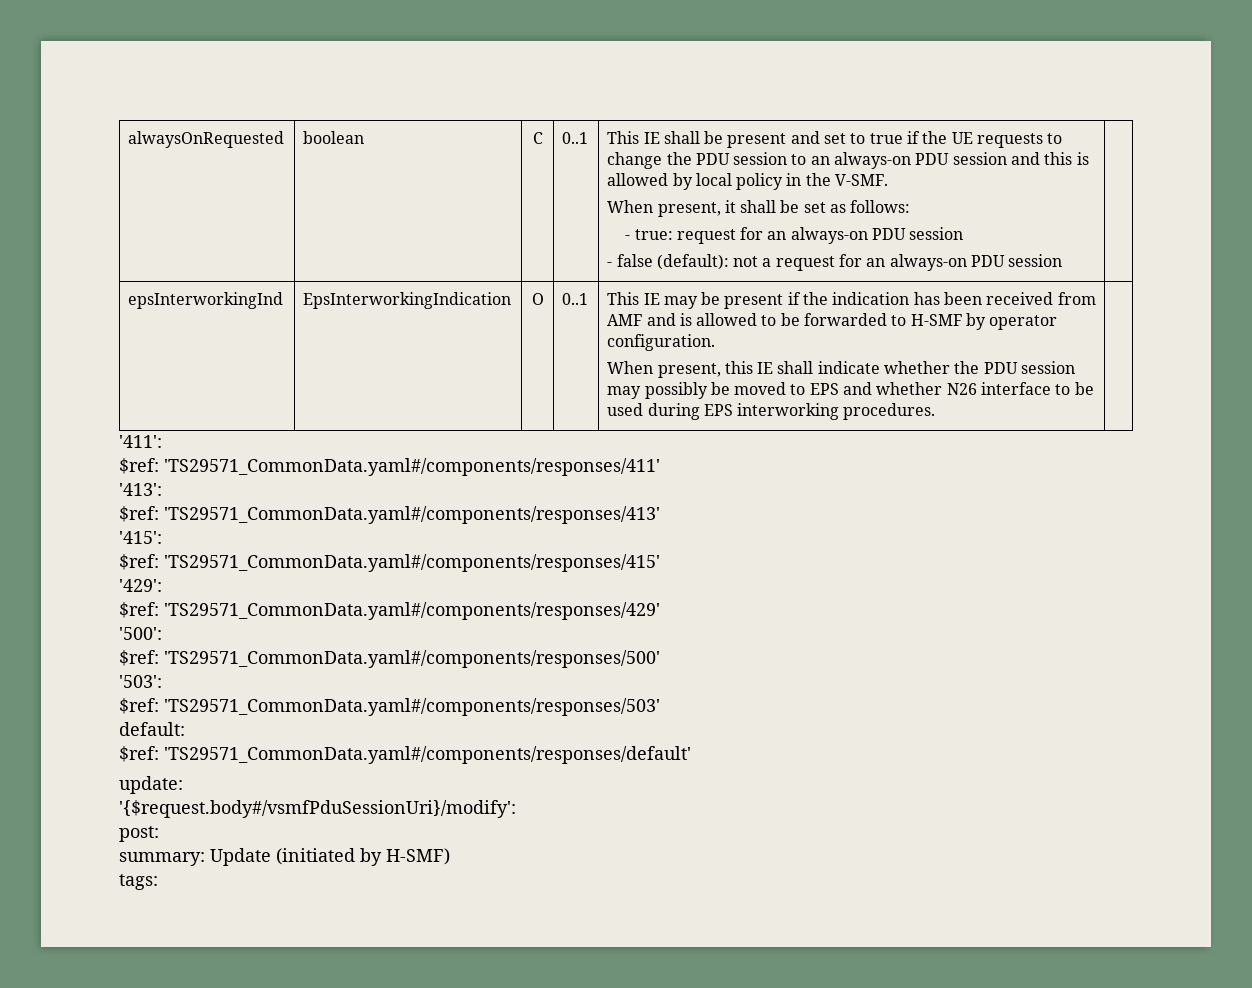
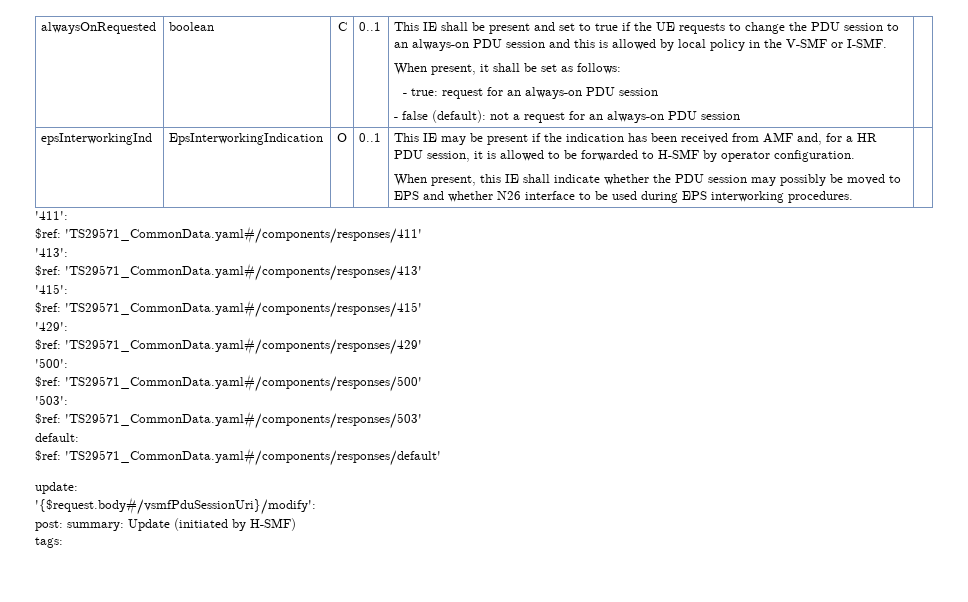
[835,174,889,186] V-SMF. -> [786,38,888,48] V-SMF or I-SMF.
[646,313,676,326] and -> [797,133,878,145] [394,150,484,162] and, for a HR PDU session, it
(159, 834) // -> (63, 525) none

